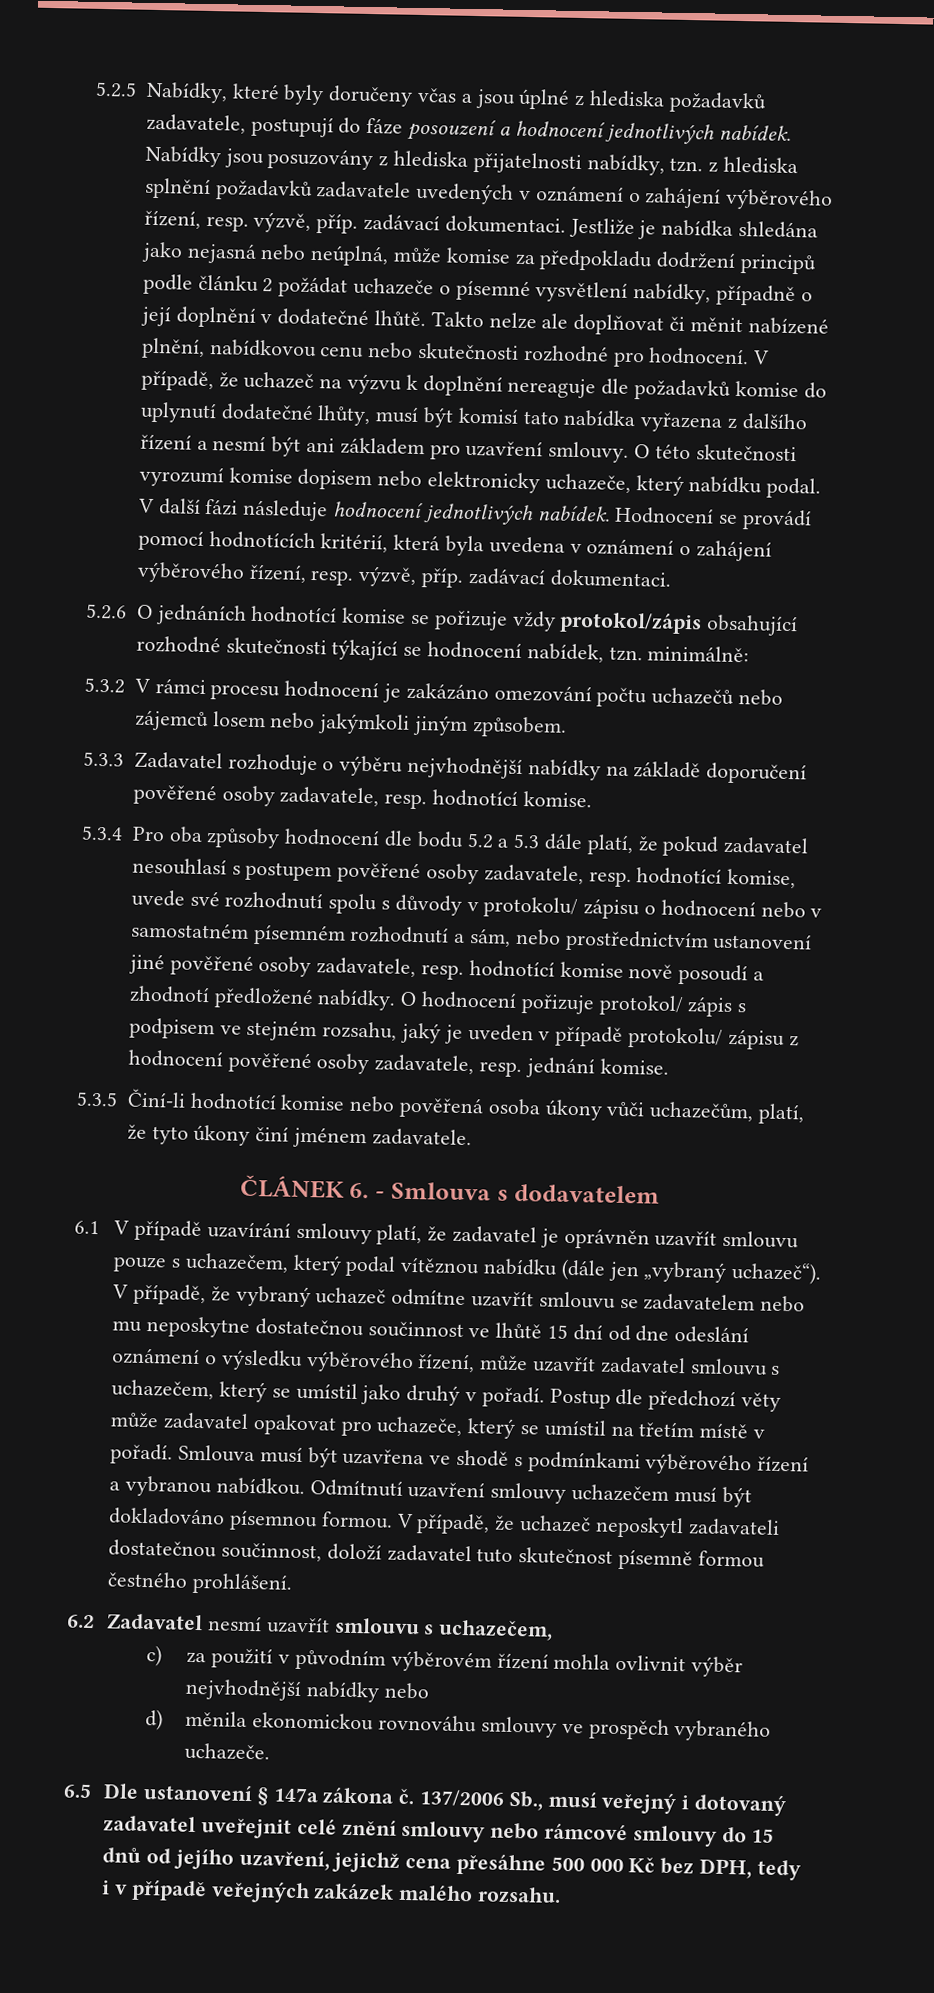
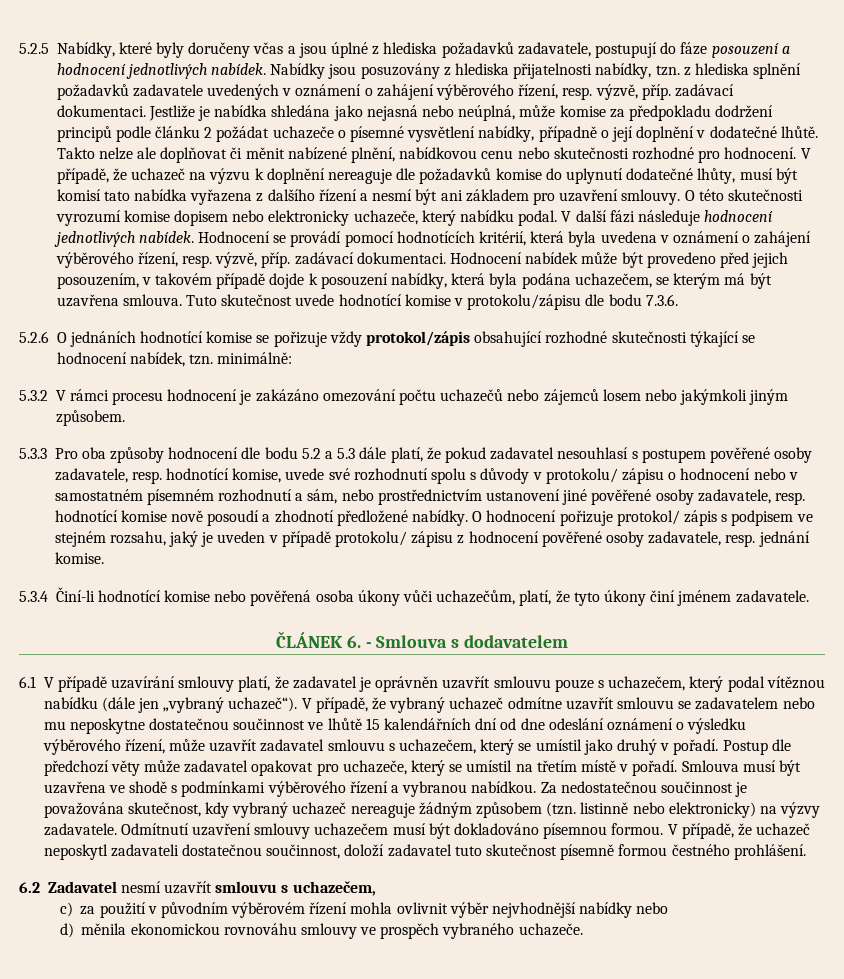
(672, 578) none -> [450,252,789,268] [56,273,772,289] [56,294,678,310] Hodnocení nabídek může být provedeno před jejich posouzením, v takovém případě dojde k posouzení nabídky, která byla podána uchazečem, se kterým má být uzavřena smlouva. Tuto skutečnost uvede hodnotící komise v protokolu/zápisu dle bodu 7.3.6.
[133,751,808,785] [132,783,592,810] [81,825,123,841] Zadavatel rozhoduje o výběru nejvhodnější nabídky na základě doporučení pověřené osoby zadavatele, resp. hodnotící komise. // 5.3.4 -> (47, 453) none
[76,1091,118,1107] 5.3.5 -> [19,591,48,602] 5.3.4
(568, 1331) none -> [384,718,472,730] kalendářních
(305, 1486) none -> [540,781,748,797] [43,802,821,818] [43,823,117,836] Za nedostatečnou součinnost je považována skutečnost, kdy vybraný uchazeč nereaguje žádným způsobem (tzn. listinně nebo elektronicky) na výzvy zadavatele.
[63,1783,788,1817] [103,1815,775,1847] [102,1847,801,1881] [102,1879,561,1904] // 6.5 Dle ustanovení § 147a zákona č. 137/2006 Sb., musí veřejný i dotovaný zadavatel uveřejnit celé znění smlouvy nebo rámcové smlouvy do 15 dnů od jejího uzavření, jejichž cena přesáhne 500 000 Kč bez DPH, tedy i v případě veřejných zakázek malého rozsahu. -> (583, 929) none

